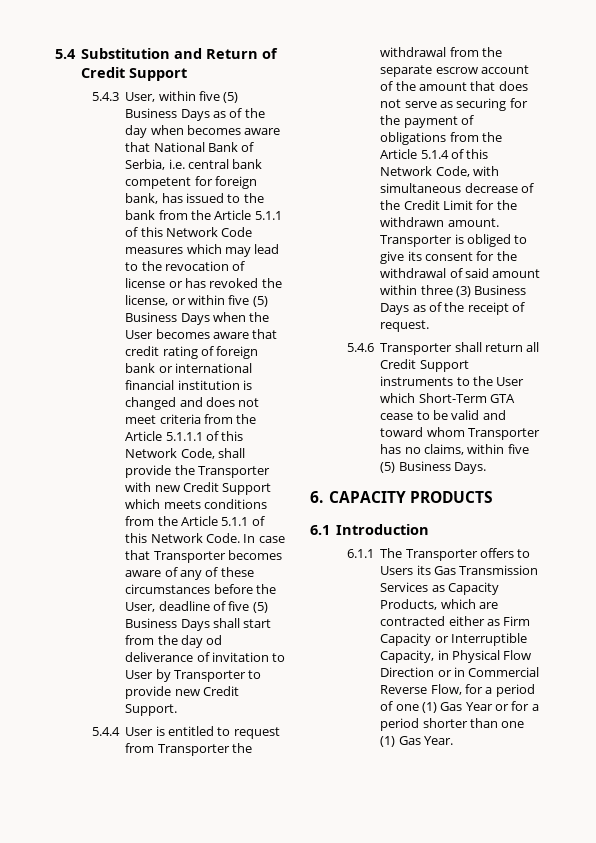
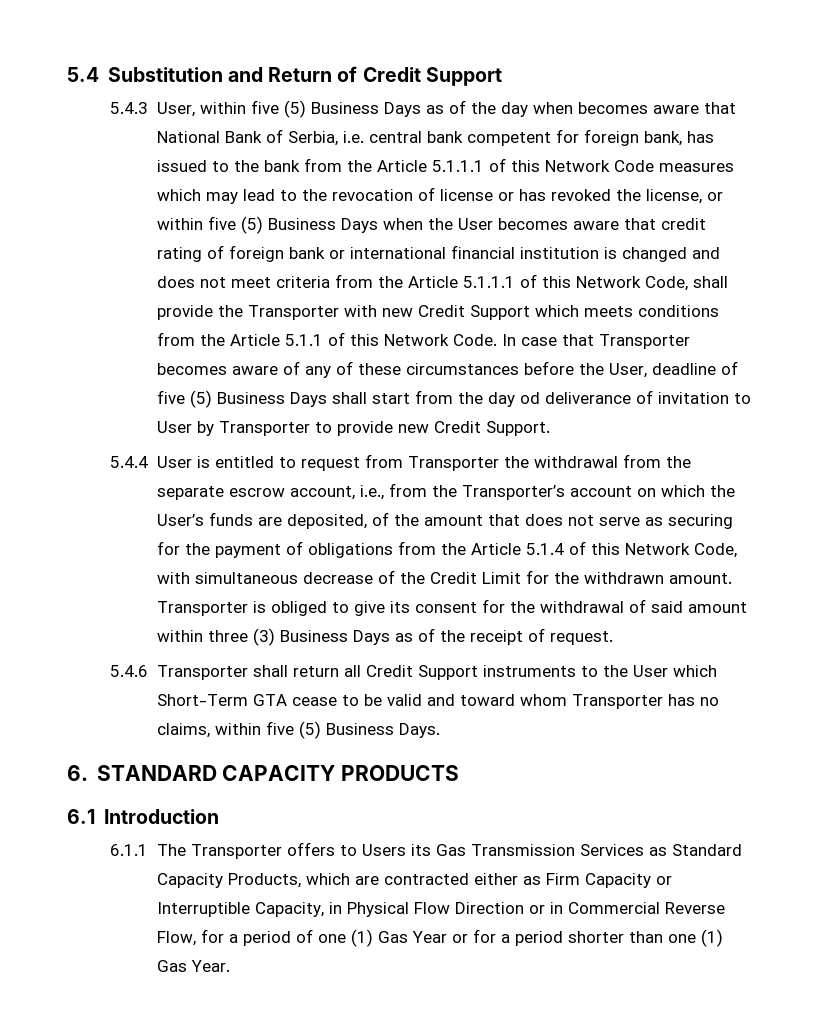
[254,211,282,220] 5.1.1 -> [431,160,484,172] 5.1.1.1
[480,65,529,74] account -> [289,483,735,500] [156,512,367,529] account, i.e., from the Transporter’s account on which the User’s funds are deposited,
(323, 497) none -> [96,765,217,781] STANDARD
(445, 588) none -> [671,844,742,856] Standard

